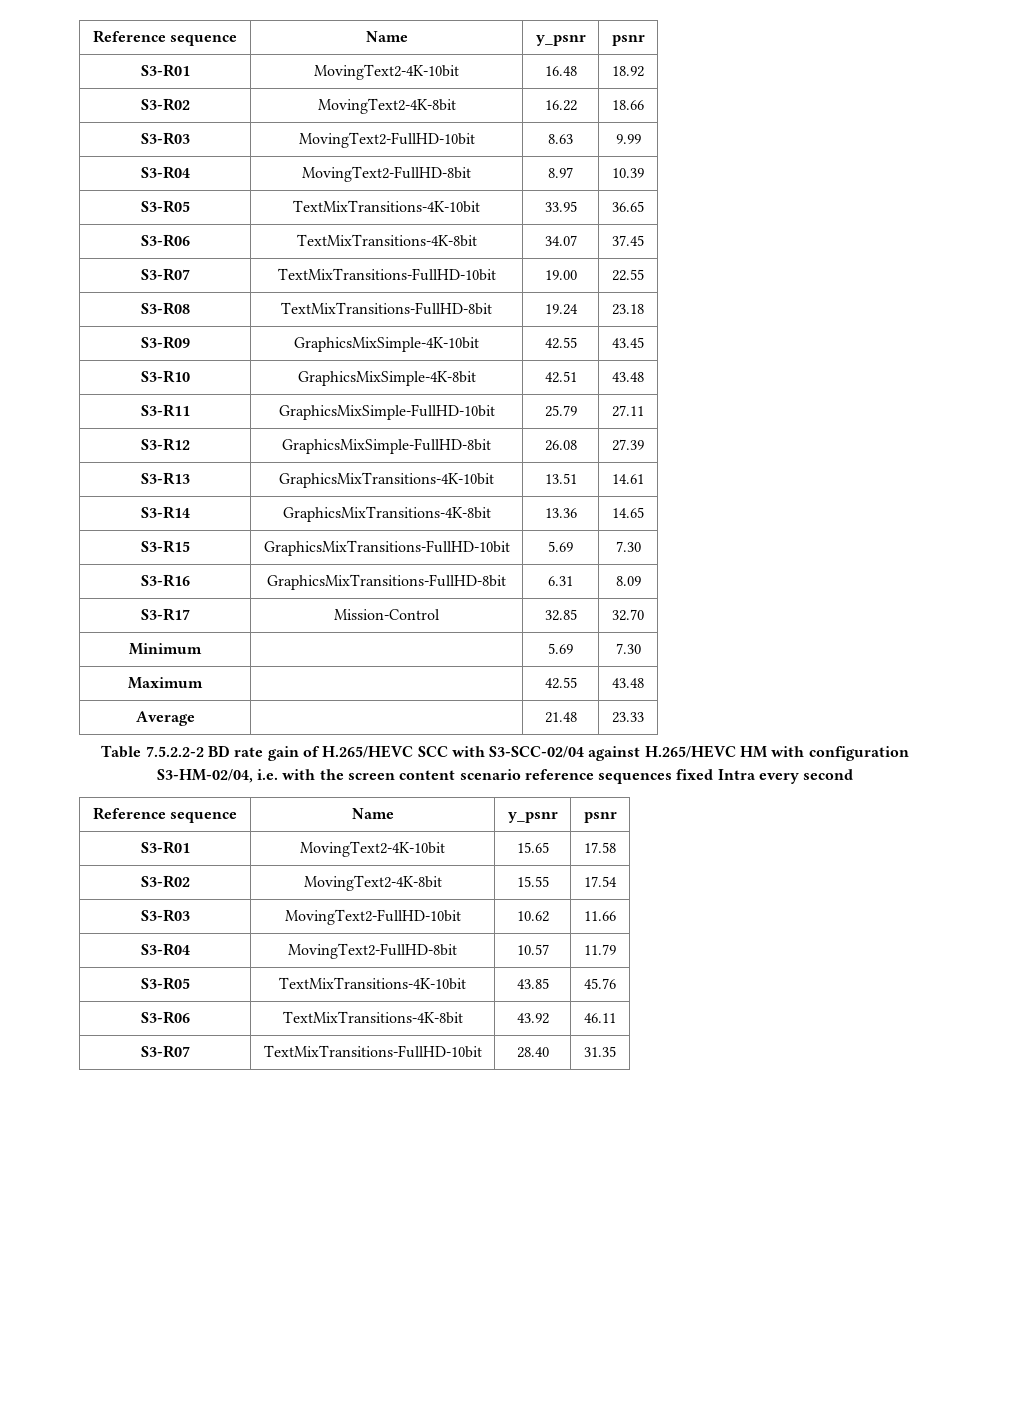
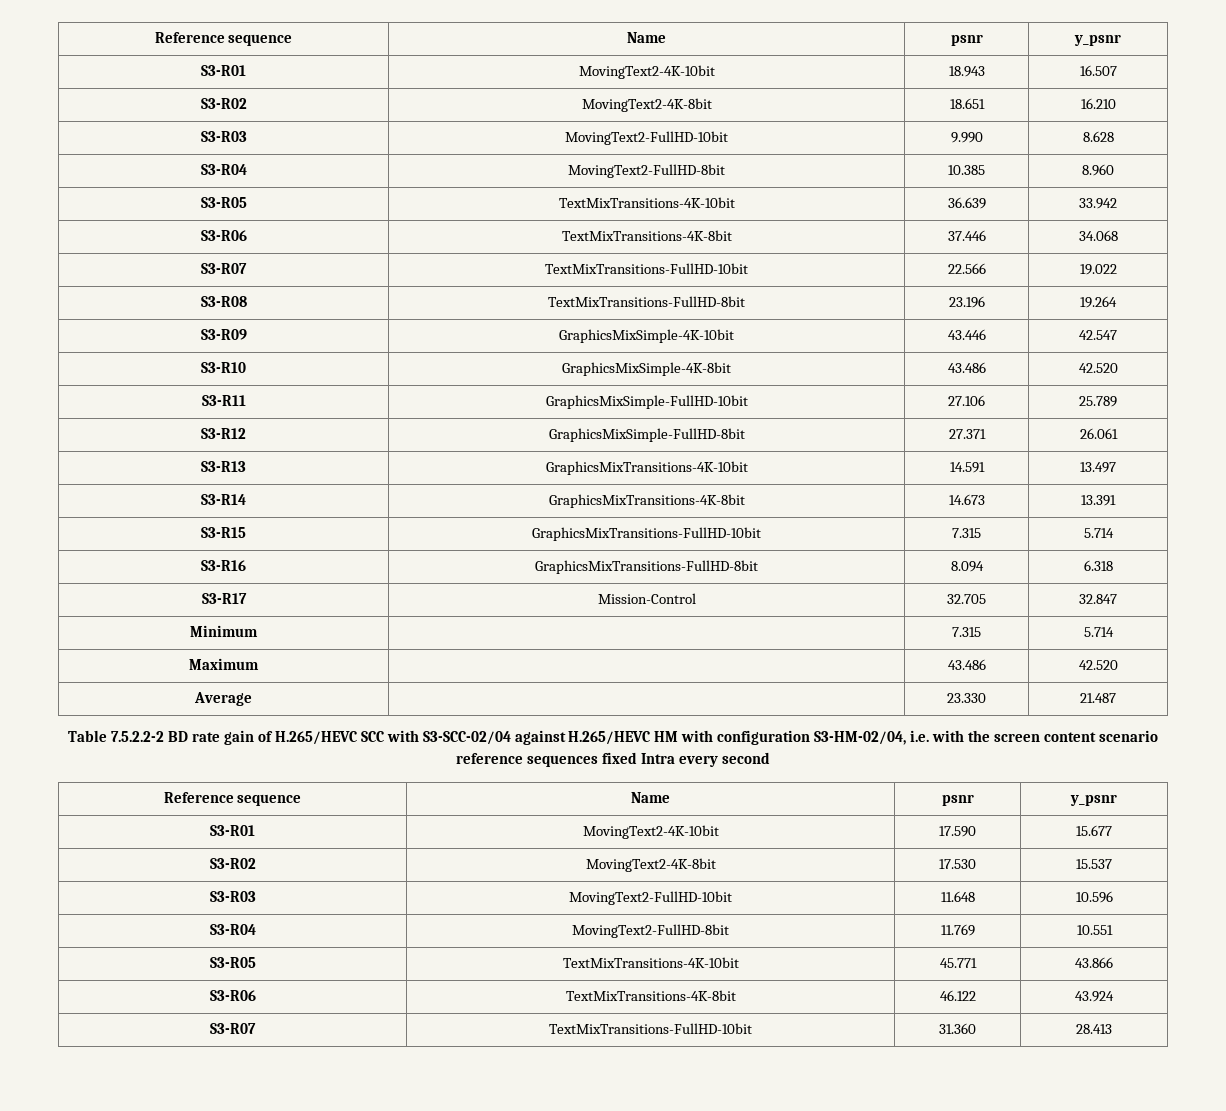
[92,30,238,46] [365,31,408,42] [535,35,586,46] [611,35,645,46] [140,64,190,77] [314,64,459,80] [544,66,577,76] [612,66,644,77] [140,98,190,111] [317,98,456,114] [544,100,577,111] [612,100,644,110] [140,132,190,145] [298,132,475,148] [548,134,573,144] [615,134,641,144] [140,166,190,179] [302,166,471,182] [548,167,573,178] [612,168,644,178] [140,200,190,213] [293,200,480,213] [544,201,577,212] [612,201,644,212] [140,234,190,247] [296,234,477,247] [544,235,577,246] [612,235,644,246] [140,268,190,281] [277,268,496,281] [544,270,577,280] [612,269,644,281] Reference sequence | Name | y_psnr | psnr // S3-R01 | MovingText2-4K-10bit | 16.48 | 18.92 // S3-R02 | MovingText2-4K-8bit | 16.22 | 18.66 // S3-R03 | MovingText2-FullHD-10bit | 8.63 | 9.99 // S3-R04 | MovingText2-FullHD-8bit | 8.97 | 10.39 // S3-R05 | TextMixTransitions-4K-10bit | 33.95 | 36.65 // S3-R06 | TextMixTransitions-4K-8bit | 34.07 | 37.45 // S3-R07 | TextMixTransitions-FullHD-10bit | 19.00 | 22.55 -> [154,32,293,46] [627,32,666,43] [950,34,983,46] [1074,34,1121,46] [201,65,246,76] [578,65,715,79] [948,66,985,77] [1079,65,1117,76] [200,98,247,109] [581,98,712,112] [949,98,985,109] [1080,98,1116,109] [200,131,247,142] [565,131,728,145] [950,132,983,143] [1082,131,1114,142] [200,164,247,175] [568,164,725,178] [948,165,985,175] [1082,164,1114,176] [200,197,247,208] [558,197,735,208] [947,197,986,209] [1079,198,1117,209] [200,230,247,241] [561,230,732,241] [947,230,986,241] [1078,230,1118,241] [201,263,247,274] [545,263,748,274] [947,263,986,274] [1079,264,1117,275] Reference sequence | Name | psnr | y_psnr // S3-R01 | MovingText2-4K-10bit | 18.943 | 16.507 // S3-R02 | MovingText2-4K-8bit | 18.651 | 16.210 // S3-R03 | MovingText2-FullHD-10bit | 9.990 | 8.628 // S3-R04 | MovingText2-FullHD-8bit | 10.385 | 8.960 // S3-R05 | TextMixTransitions-4K-10bit | 36.639 | 33.942 // S3-R06 | TextMixTransitions-4K-8bit | 37.446 | 34.068 // S3-R07 | TextMixTransitions-FullHD-10bit | 22.566 | 19.022
[544,304,578,315] [612,304,644,315] 19.24 | 23.18 -> [948,296,985,308] [1080,296,1117,308] 23.196 | 19.264
[544,337,577,349] [612,337,644,348] 42.55 | 43.45 -> [947,329,986,340] [1079,330,1117,340] 43.446 | 42.547
[544,371,577,383] [612,372,644,382] 42.51 | 43.48 -> [947,362,986,373] [1078,363,1118,373] 43.486 | 42.520
[544,405,577,417] [612,405,644,417] 25.79 | 27.11 -> [948,395,985,406] [1079,396,1117,407] 27.106 | 25.789
[544,440,577,451] [612,439,644,451] 26.08 | 27.39 -> [948,429,986,439] [1079,428,1118,439] 27.371 | 26.061
[544,473,577,484] [612,474,644,484] 13.51 | 14.61 -> [949,462,985,473] [1080,462,1116,473] 14.591 | 13.497
[544,508,577,518] [612,507,644,518] 13.36 | 14.65 -> [948,494,985,505] [1081,495,1116,506] 14.673 | 13.391
[548,541,573,552] [615,541,641,552] 5.69 | 7.30 -> [952,528,981,538] [1083,528,1114,538] 7.315 | 5.714
[548,576,573,586] [615,576,641,586] 6.31 | 8.09 -> [950,561,984,572] [1083,560,1113,571] 8.094 | 6.318
[544,609,577,621] [612,609,644,621] 32.85 | 32.70 -> [947,594,986,604] [1079,594,1117,604] 32.705 | 32.847
[548,643,573,654] [615,643,641,654] 5.69 | 7.30 -> [952,627,981,637] [1083,627,1114,637] 7.315 | 5.714
[544,677,577,689] [612,678,644,688] 42.55 | 43.48 -> [947,659,986,670] [1078,660,1118,670] 43.486 | 42.520
[544,712,577,723] [612,712,644,723] 21.48 | 23.33 -> [947,693,986,703] [1080,693,1116,703] 23.330 | 21.487
[507,812,558,823] [583,812,617,823] [140,841,190,854] [300,841,445,857] [516,842,549,853] [584,842,616,853] [140,875,190,888] [303,875,442,891] [516,876,549,887] [584,876,617,887] [140,909,190,922] [284,909,461,925] [516,911,549,922] [584,911,616,921] [140,943,190,956] [288,943,457,959] [516,944,549,955] [584,944,616,955] [140,977,190,990] [279,977,466,990] [516,978,549,989] [584,978,616,989] [140,1011,190,1024] [282,1011,463,1024] [516,1013,549,1024] [584,1013,616,1023] [140,1045,190,1058] [263,1045,482,1058] [516,1047,549,1058] [584,1046,616,1057] | y_psnr | psnr // S3-R01 | MovingText2-4K-10bit | 15.65 | 17.58 // S3-R02 | MovingText2-4K-8bit | 15.55 | 17.54 // S3-R03 | MovingText2-FullHD-10bit | 10.62 | 11.66 // S3-R04 | MovingText2-FullHD-8bit | 10.57 | 11.79 // S3-R05 | TextMixTransitions-4K-10bit | 43.85 | 45.76 // S3-R06 | TextMixTransitions-4K-8bit | 43.92 | 46.11 // S3-R07 | TextMixTransitions-FullHD-10bit | 28.40 | 31.35 -> [941,794,974,806] [1070,794,1117,806] [210,825,255,836] [582,825,719,839] [939,826,976,837] [1076,825,1112,836] [209,858,256,869] [585,858,716,872] [939,859,976,869] [1076,859,1112,869] [209,891,256,902] [569,891,732,905] [940,891,975,902] [1075,891,1113,903] [209,924,256,935] [572,924,729,938] [940,924,975,936] [1076,925,1113,935] [209,957,256,968] [562,957,739,968] [939,958,977,968] [1075,957,1113,968] [209,990,256,1001] [565,990,736,1001] [939,990,976,1001] [1075,991,1114,1002] [210,1023,256,1034] [549,1023,752,1034] [939,1023,976,1034] [1076,1024,1112,1034] | psnr | y_psnr // S3-R01 | MovingText2-4K-10bit | 17.590 | 15.677 // S3-R02 | MovingText2-4K-8bit | 17.530 | 15.537 // S3-R03 | MovingText2-FullHD-10bit | 11.648 | 10.596 // S3-R04 | MovingText2-FullHD-8bit | 11.769 | 10.551 // S3-R05 | TextMixTransitions-4K-10bit | 45.771 | 43.866 // S3-R06 | TextMixTransitions-4K-8bit | 46.122 | 43.924 // S3-R07 | TextMixTransitions-FullHD-10bit | 31.360 | 28.413

